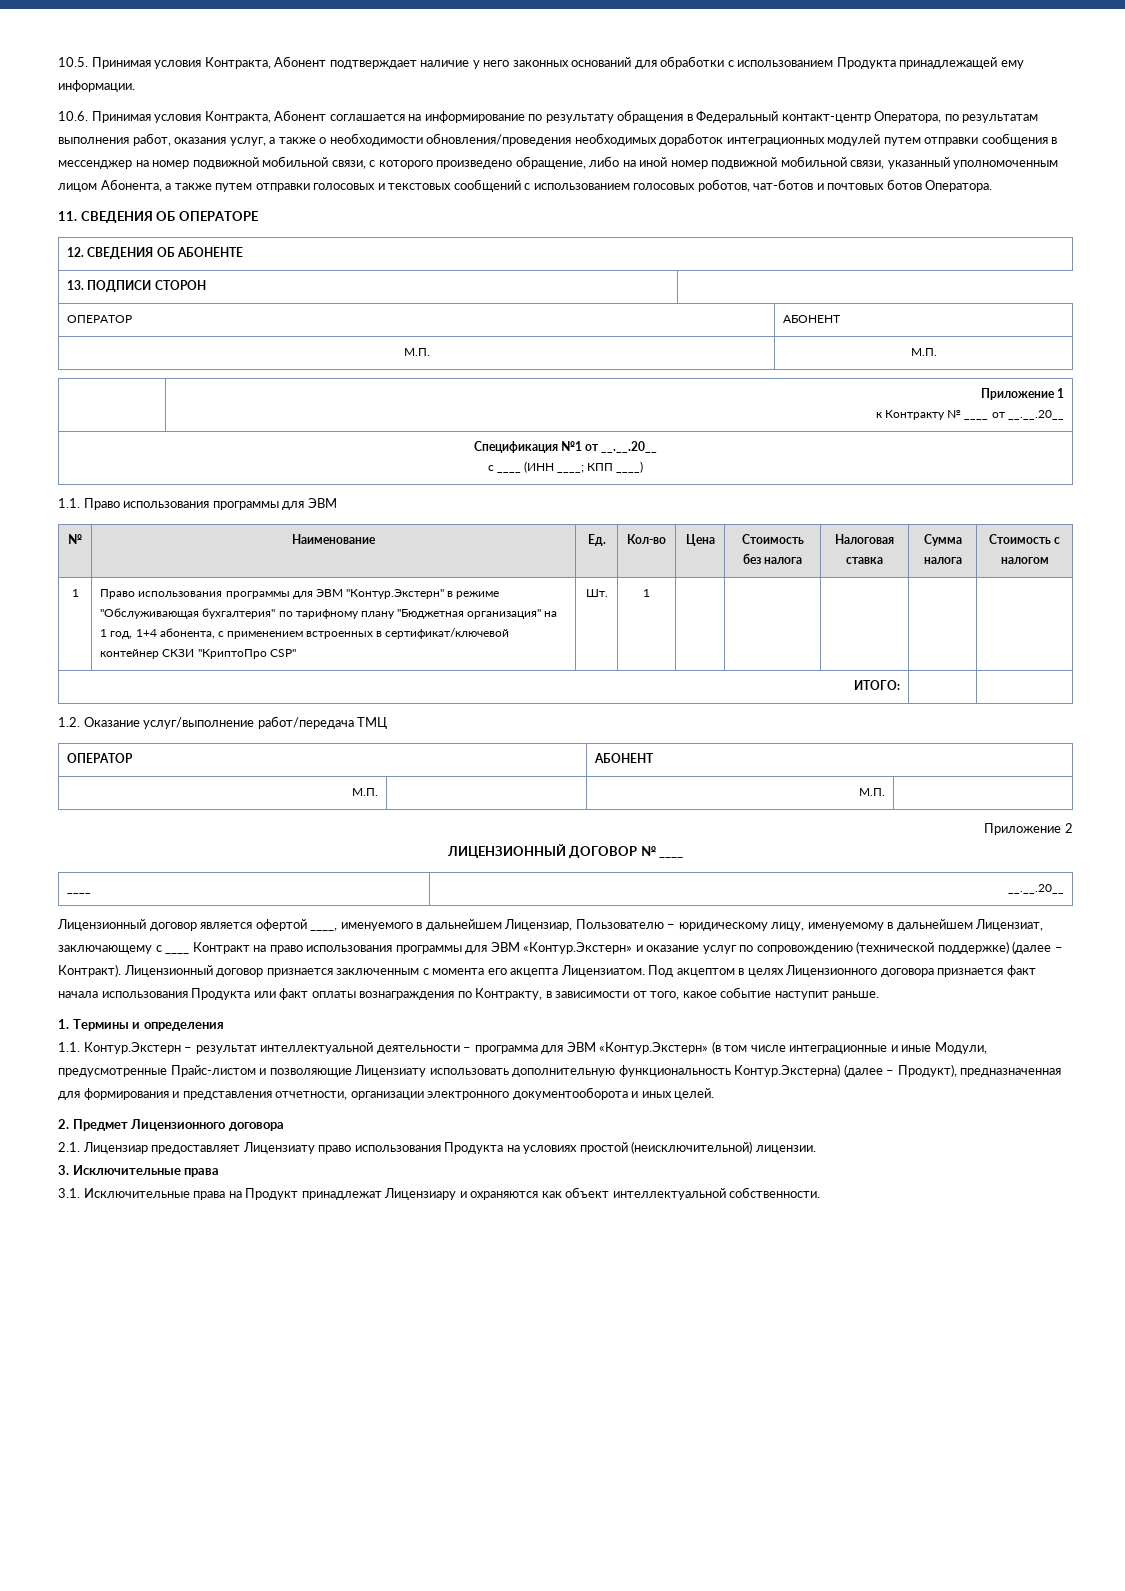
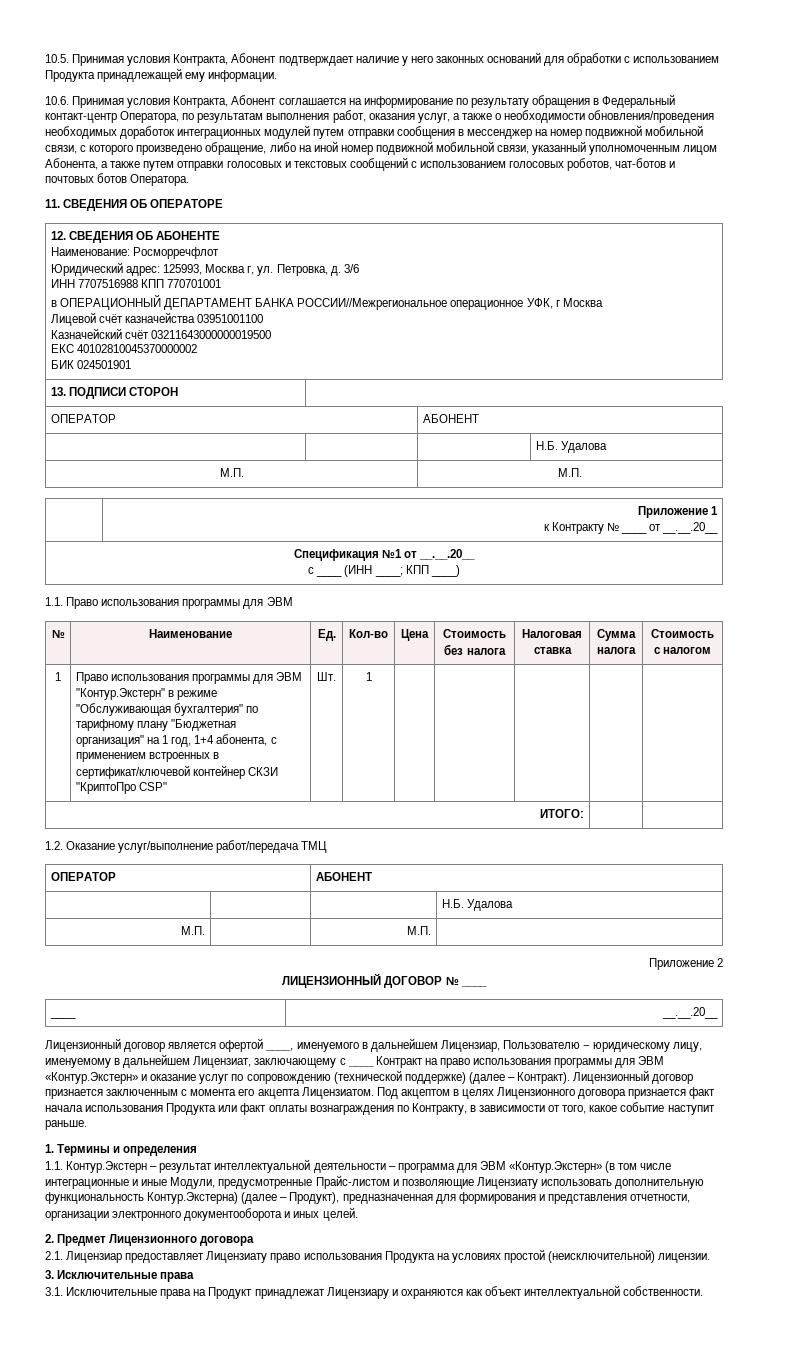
(243, 252) none -> [50,247,220,259] [50,262,359,276] [50,279,222,288] [50,294,603,310] [50,312,264,326] [50,328,272,339] [50,344,198,353] [50,360,132,369] // Наименование: Росморречфлот // Юридический адрес: 125993, Москва г, ул. Петровка, д. 3/6 // ИНН 7707516988 КПП 770701001 // в ОПЕРАЦИОННЫЙ ДЕПАРТАМЕНТ БАНКА РОССИИ//Межрегиональное операционное УФК, г Москва // Лицевой счёт казначейства 03951001100 // Казначейский счёт 03211643000000019500 // ЕКС 40102810045370000002 // БИК 024501901
(841, 319) none -> [535,441,608,453] // | | | Н.Б. Удалова
(655, 758) none -> [441,899,514,911] // | | | Н.Б. Удалова

